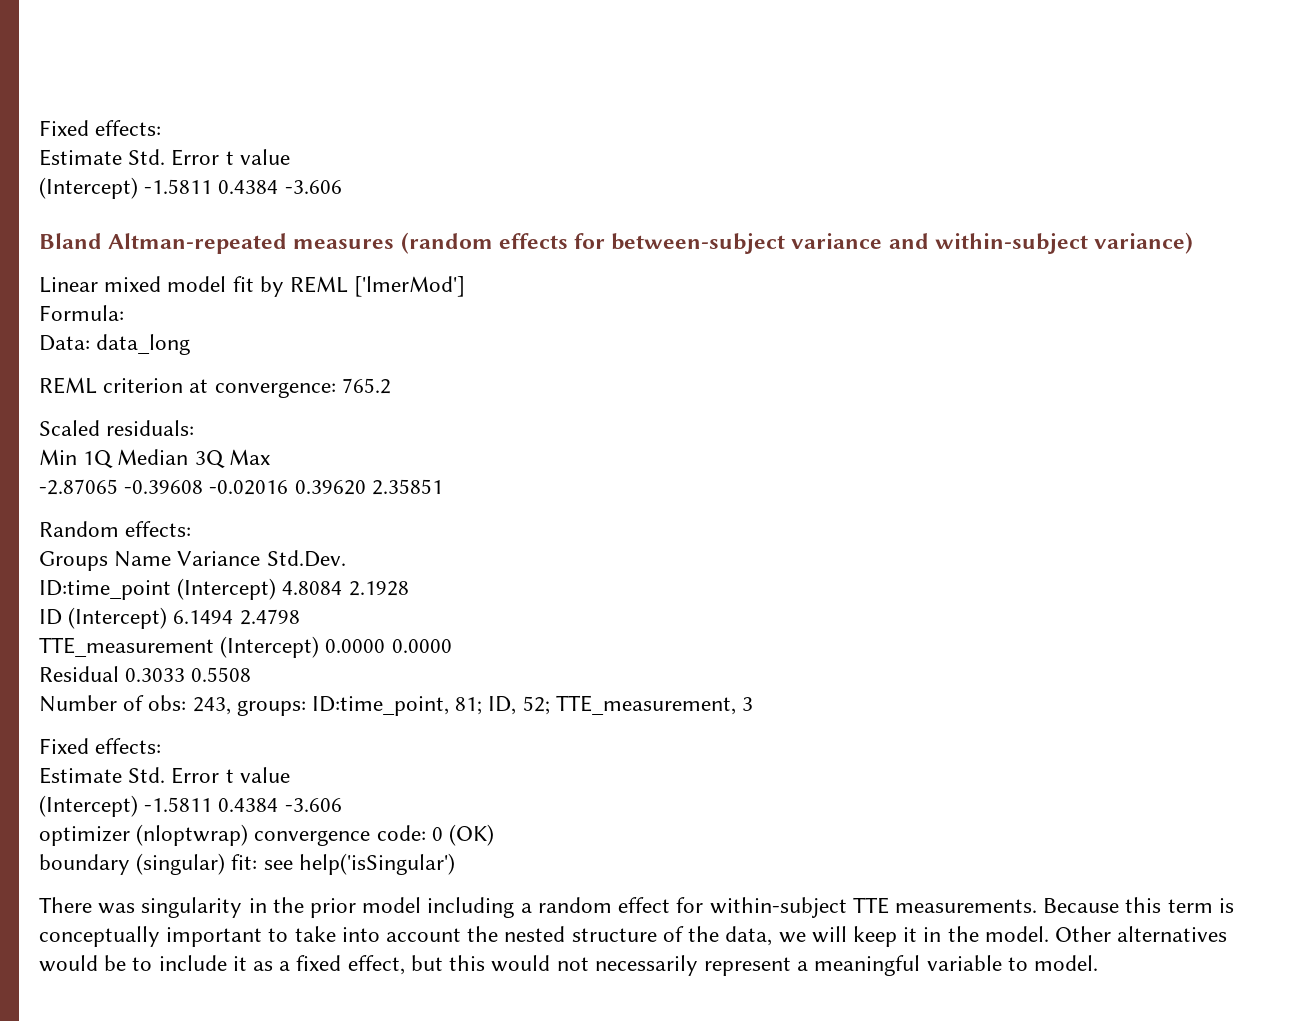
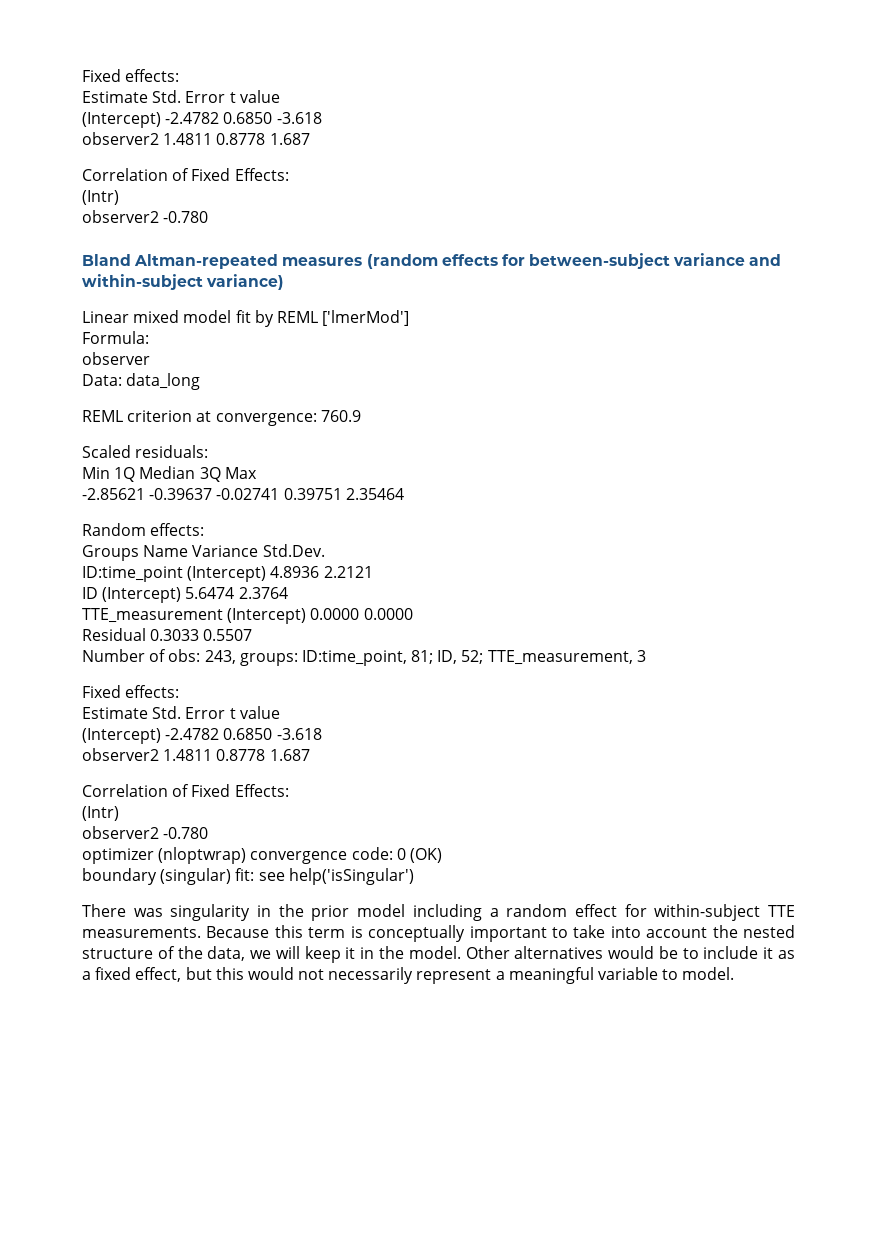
[39,120,162,136] [39,149,290,166] [39,177,342,199] Fixed effects: // Estimate Std. Error t value // (Intercept) -1.5811 0.4384 -3.606 -> [82,69,180,82] [82,90,280,103] [82,112,322,128] [82,132,310,145] [82,168,289,181] [82,190,119,205] [82,210,209,223] Fixed effects: // Estimate Std. Error t value // (Intercept) -2.4782 0.6850 -3.618 // observer2 1.4811 0.8778 1.687 // Correlation of Fixed Effects: // (Intr) // observer2 -0.780
(124, 313) none -> [82,352,150,365] // observer
[341,378,391,394] 765.2 -> [320,410,361,422] 760.9
[39,479,443,495] -2.87065 -0.39608 -0.02016 0.39620 2.35851 -> [82,488,404,500] -2.85621 -0.39637 -0.02741 0.39751 2.35464
[282,581,409,596] 4.8084 2.1928 -> [270,566,373,578] 4.8936 2.2121
[173,609,300,625] 6.1494 2.4798 -> [185,587,288,599] 5.6474 2.3764
[191,667,252,682] 0.5508 -> [203,629,253,641] 0.5507
[144,797,342,812] -1.5811 0.4384 -3.606 -> [165,728,322,740] [82,748,310,761] [82,784,289,797] [82,806,119,821] [82,826,209,839] -2.4782 0.6850 -3.618 // observer2 1.4811 0.8778 1.687 // Correlation of Fixed Effects: // (Intr) // observer2 -0.780

